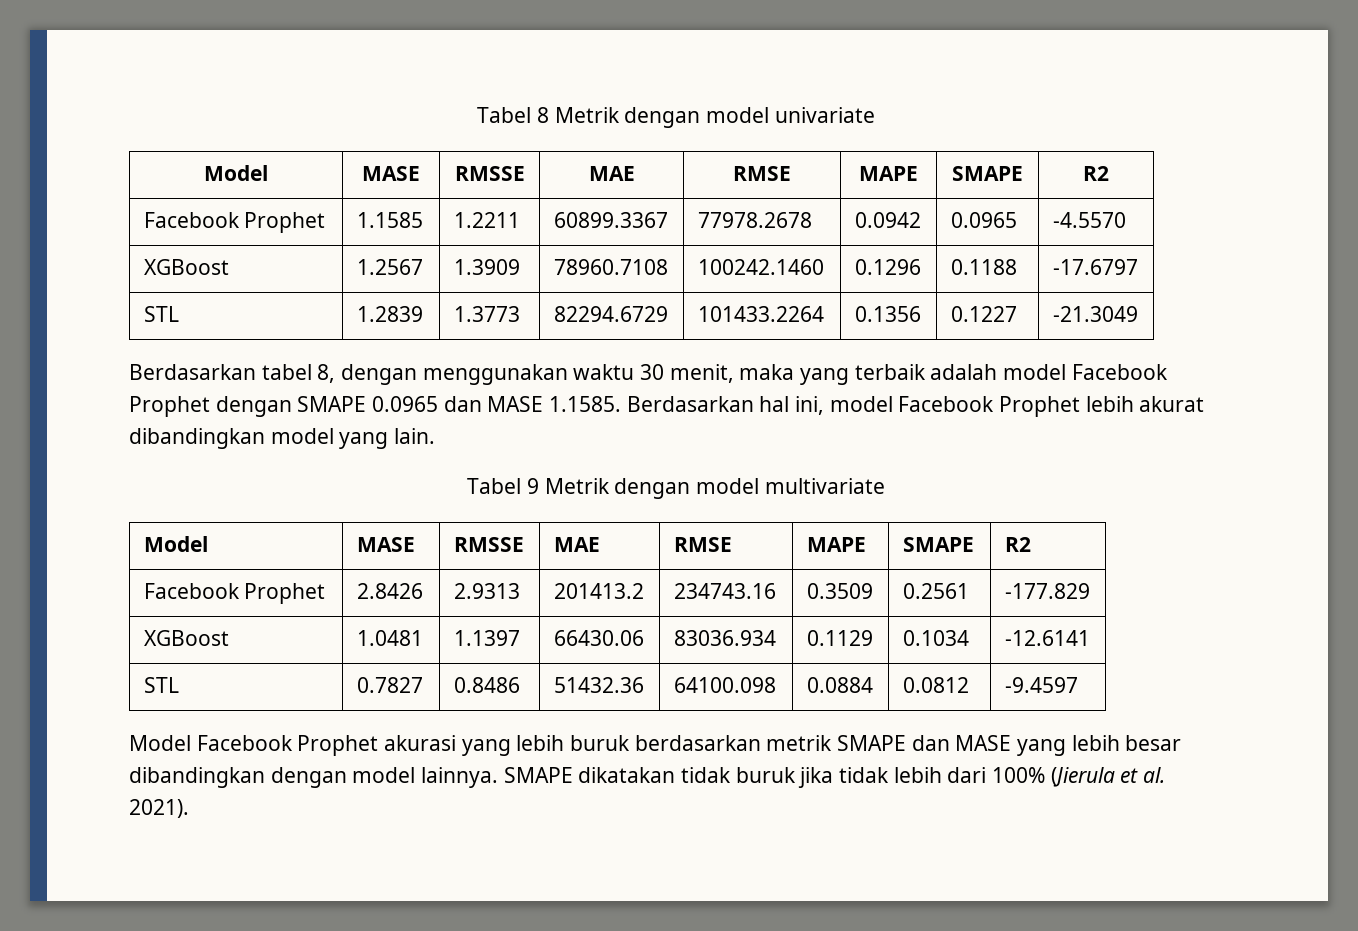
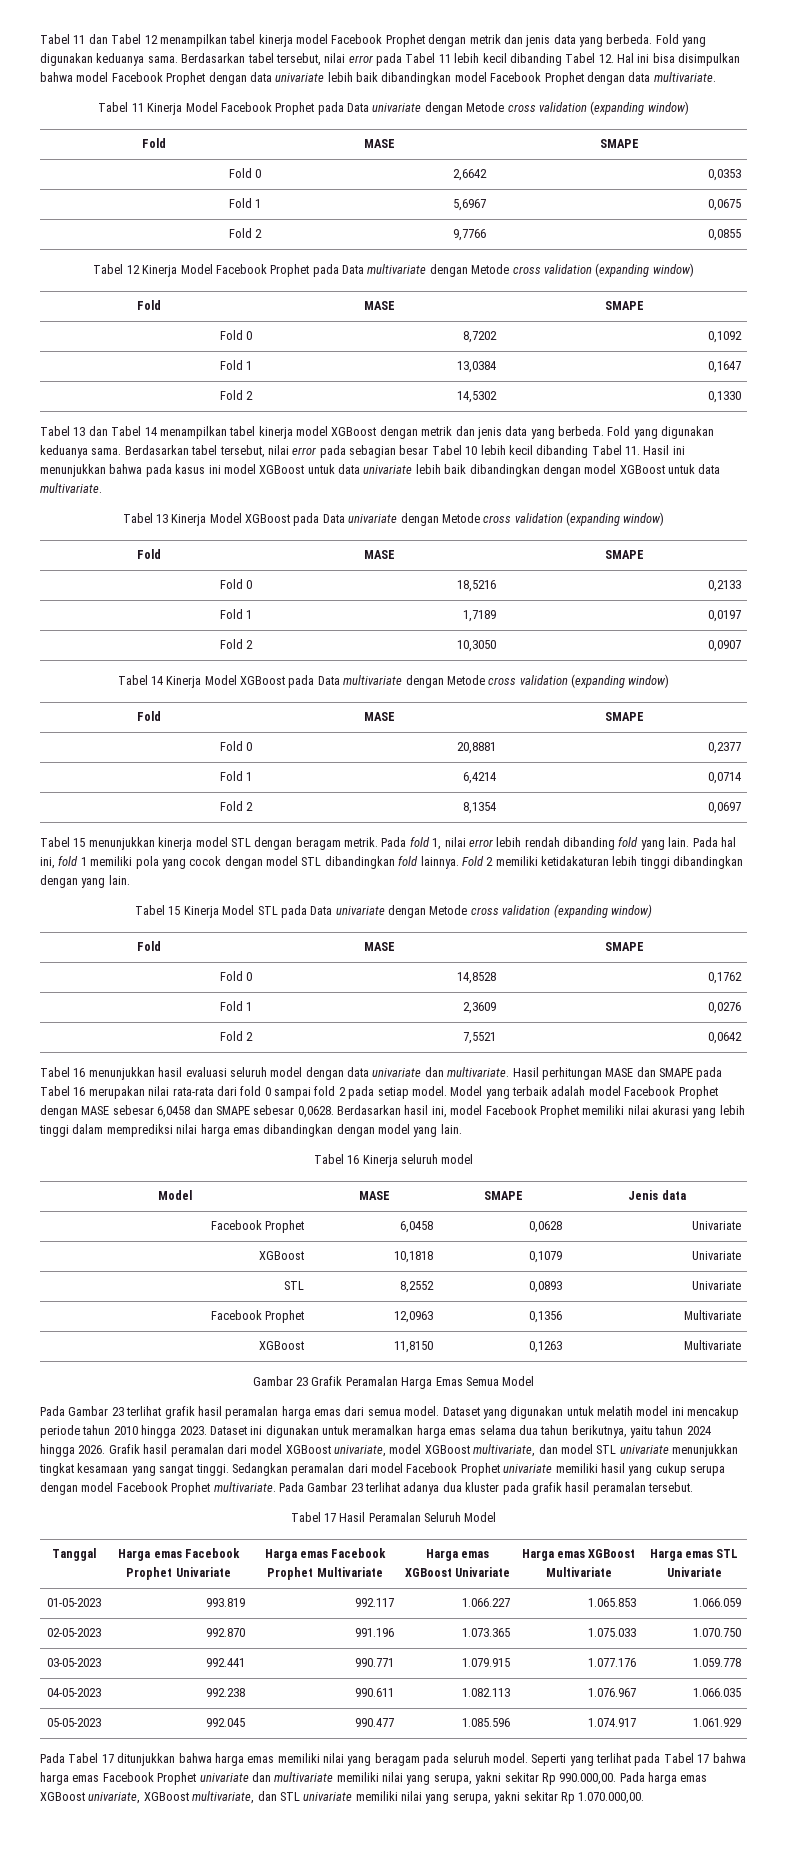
[477,107,875,128] [204,165,268,181] [362,166,420,181] [454,166,525,181] [588,166,635,181] [733,166,791,181] [859,166,918,181] [952,166,1023,181] [1083,166,1109,181] [143,212,326,233] [356,212,423,228] [453,212,520,228] [553,212,668,228] [697,212,812,228] [854,212,921,228] [950,212,1017,228] [1052,212,1126,228] [143,259,229,275] [356,259,423,275] [453,259,520,275] [553,259,668,275] [697,259,824,275] [854,259,921,275] [950,259,1017,275] [1052,259,1138,275] [143,306,179,322] [356,306,423,322] [453,306,520,322] [553,306,668,322] [697,306,824,322] [854,306,921,322] [950,306,1017,322] [1052,306,1138,322] [129,364,795,385] Tabel 8 Metrik dengan model univariate // Model | MASE | RMSSE | MAE | RMSE | MAPE | SMAPE | R2 // Facebook Prophet | 1.1585 | 1.2211 | 60899.3367 | 77978.2678 | 0.0942 | 0.0965 | -4.5570 // XGBoost | 1.2567 | 1.3909 | 78960.7108 | 100242.1460 | 0.1296 | 0.1188 | -17.6797 // STL | 1.2839 | 1.3773 | 82294.6729 | 101433.2264 | 0.1356 | 0.1227 | -21.3049 // Berdasarkan tabel 8, dengan menggunakan waktu 30 menit, maka -> [40,34,707,47] [40,53,741,66] [40,72,716,85] [98,101,689,115] [141,138,166,148] [363,139,395,148] [599,139,639,148] [229,168,262,178] [453,169,488,181] [708,169,742,181] [229,198,262,208] [453,199,487,211] [708,199,742,211] [229,228,263,238] [453,229,487,241] [708,229,742,241] [93,263,694,277] [137,300,161,310] [364,301,395,310] [604,301,644,310] [220,330,253,340] [463,331,498,343] [708,331,743,343] [220,360,253,370] [457,361,497,373] [708,361,742,373] [220,390,254,400] [457,391,498,403] [708,391,742,403] [40,426,715,439] [40,445,685,458] [40,464,721,477] [40,483,102,493] [122,512,665,526] [137,549,161,559] [364,550,395,559] [604,550,644,559] [220,579,253,589] [457,580,497,592] [708,580,742,592] [220,609,253,619] [463,610,497,622] [708,610,742,622] [220,639,254,649] [457,640,497,652] [708,640,742,652] [117,674,670,688] [137,711,161,721] [364,712,395,721] [604,712,644,721] [220,741,253,751] [457,742,497,754] [708,742,742,754] [220,771,253,781] [463,772,497,784] [708,772,742,784] [220,801,254,811] [463,802,497,814] [708,802,742,814] [40,837,736,850] [40,856,744,869] [40,875,130,888] [135,904,652,918] [137,941,161,951] [364,942,395,951] [604,942,644,951] [220,971,253,981] [457,972,497,984] [708,972,743,984] [220,1001,253,1011] [463,1002,497,1014] [708,1002,742,1014] [220,1031,254,1041] [463,1032,497,1044] [708,1032,743,1044] [40,1067,723,1080] [40,1086,483,1099] Tabel 11 dan Tabel 12 menampilkan tabel kinerja model Facebook Prophet dengan metrik dan jenis data yang berbeda. Fold yang digunakan keduanya sama. Berdasarkan tabel tersebut, nilai error pada Tabel 11 lebih kecil dibanding Tabel 12. Hal ini bisa disimpulkan bahwa model Facebook Prophet dengan data univariate lebih baik dibandingkan model Facebook Prophet dengan data multivariate. // Tabel 11 Kinerja Model Facebook Prophet pada Data univariate dengan Metode cross validation (expanding window) // Fold | MASE | SMAPE // Fold 0 | 2,6642 | 0,0353 // Fold 1 | 5,6967 | 0,0675 // Fold 2 | 9,7766 | 0,0855 // Tabel 12 Kinerja Model Facebook Prophet pada Data multivariate dengan Metode cross validation (expanding window) // Fold | MASE | SMAPE // Fold 0 | 8,7202 | 0,1092 // Fold 1 | 13,0384 | 0,1647 // Fold 2 | 14,5302 | 0,1330 // Tabel 13 dan Tabel 14 menampilkan tabel kinerja model XGBoost dengan metrik dan jenis data yang berbeda. Fold yang digunakan keduanya sama. Berdasarkan tabel tersebut, nilai error pada sebagian besar Tabel 10 lebih kecil dibanding Tabel 11. Hasil ini menunjukkan bahwa pada kasus ini model XGBoost untuk data univariate lebih baik dibandingkan dengan model XGBoost untuk data multivariate. // Tabel 13 Kinerja Model XGBoost pada Data univariate dengan Metode cross validation (expanding window) // Fold | MASE | SMAPE // Fold 0 | 18,5216 | 0,2133 // Fold 1 | 1,7189 | 0,0197 // Fold 2 | 10,3050 | 0,0907 // Tabel 14 Kinerja Model XGBoost pada Data multivariate dengan Metode cross validation (expanding window) // Fold | MASE | SMAPE // Fold 0 | 20,8881 | 0,2377 // Fold 1 | 6,4214 | 0,0714 // Fold 2 | 8,1354 | 0,0697 // Tabel 15 menunjukkan kinerja model STL dengan beragam metrik. Pada fold 1, nilai error lebih rendah dibanding fold yang lain. Pada hal ini, fold 1 memiliki pola yang cocok dengan model STL dibandingkan fold lainnya. Fold 2 memiliki ketidakaturan lebih tinggi dibandingkan dengan yang lain. // Tabel 15 Kinerja Model STL pada Data univariate dengan Metode cross validation (expanding window) // Fold | MASE | SMAPE // Fold 0 | 14,8528 | 0,1762 // Fold 1 | 2,3609 | 0,0276 // Fold 2 | 7,5521 | 0,0642 // Tabel 16 menunjukkan hasil evaluasi seluruh model dengan data univariate dan multivariate. Hasil perhitungan MASE dan SMAPE pada Tabel 16 merupakan nilai rata-rata dari fold 0 sampai fold 2 pada setiap model. Model
[297,396,1205,417] [129,428,265,449] SMAPE 0.0965 dan MASE 1.1585. Berdasarkan hal ini, model Facebook Prophet lebih akurat dibandingkan -> [81,1105,745,1118] [39,1124,375,1137] MASE sebesar 6,0458 dan SMAPE sebesar 0,0628. Berdasarkan hasil ini, model Facebook Prophet memiliki nilai akurasi yang lebih tinggi dalam memprediksi nilai harga emas dibandingkan dengan
[526,478,885,499] [143,536,208,552] [356,537,415,552] [453,537,524,552] [553,537,600,552] [673,537,732,552] [806,537,866,552] [902,537,974,552] [1004,537,1031,552] [143,583,326,604] [356,583,423,599] [453,583,520,599] [553,583,644,599] [673,583,776,599] [806,583,873,599] [902,583,969,599] [1004,583,1090,599] [143,630,229,646] [356,630,423,646] [453,630,520,646] [553,630,644,646] [673,630,776,646] [806,630,873,646] [902,630,969,646] [1004,630,1090,646] [143,677,179,693] [356,677,423,693] [453,677,520,693] [553,677,644,693] [673,677,776,693] [806,677,873,693] [902,677,969,693] [1004,677,1078,693] [129,735,1182,756] [129,767,1166,788] [129,799,189,818] 9 Metrik dengan model multivariate // Model | MASE | RMSSE | MAE | RMSE | MAPE | SMAPE | R2 // Facebook Prophet | 2.8426 | 2.9313 | 201413.2 | 234743.16 | 0.3509 | 0.2561 | -177.829 // XGBoost | 1.0481 | 1.1397 | 66430.06 | 83036.934 | 0.1129 | 0.1034 | -12.6141 // STL | 0.7827 | 0.8486 | 51432.36 | 64100.098 | 0.0884 | 0.0812 | -9.4597 // Model Facebook Prophet akurasi yang lebih buruk berdasarkan metrik SMAPE dan MASE yang lebih besar dibandingkan dengan model lainnya. SMAPE dikatakan tidak buruk jika tidak lebih dari 100% (Jierula et al. 2021). -> [347,1154,474,1167] [158,1190,192,1200] [358,1191,390,1200] [483,1191,523,1200] [628,1190,686,1200] [211,1220,305,1233] [400,1221,434,1233] [529,1221,563,1233] [692,1221,742,1230] [259,1251,305,1260] [394,1251,434,1263] [529,1251,563,1263] [692,1251,742,1260] [284,1281,305,1290] [400,1281,435,1293] [529,1281,563,1293] [692,1281,742,1290] [211,1310,305,1323] [394,1311,434,1323] [529,1311,563,1323] [684,1310,742,1320] [259,1341,305,1350] [394,1341,434,1353] [529,1341,563,1353] [684,1340,742,1350] [252,1376,535,1389] [40,1406,740,1419] [40,1425,711,1438] [40,1444,738,1457] [39,1463,725,1476] [40,1482,693,1495] [290,1512,497,1522] [51,1548,96,1561] [118,1548,240,1561] [126,1567,231,1580] [264,1548,387,1561] [267,1567,383,1580] [425,1549,490,1561] [404,1567,511,1577] [521,1549,636,1561] [545,1567,612,1577] [649,1549,739,1561] [666,1567,722,1577] [47,1598,102,1607] [206,1598,246,1607] [355,1598,395,1607] [462,1598,511,1607] [588,1598,637,1607] [693,1598,742,1607] [47,1628,102,1637] [206,1628,246,1637] [355,1628,395,1637] [462,1628,511,1637] [588,1628,637,1637] [693,1628,742,1637] [47,1658,102,1667] [206,1658,246,1667] [355,1658,395,1667] [462,1658,511,1667] [588,1658,637,1667] [693,1658,742,1667] [47,1688,102,1697] [206,1688,246,1697] [355,1688,395,1697] [462,1688,511,1697] [588,1688,637,1697] [693,1688,742,1697] [47,1718,102,1727] [206,1718,246,1727] [355,1718,395,1727] [462,1718,511,1727] [588,1718,637,1727] [693,1718,742,1727] [40,1753,746,1766] [40,1772,708,1785] [40,1791,645,1804] 16 Kinerja seluruh model // Model | MASE | SMAPE | Jenis data // Facebook Prophet | 6,0458 | 0,0628 | Univariate // XGBoost | 10,1818 | 0,1079 | Univariate // STL | 8,2552 | 0,0893 | Univariate // Facebook Prophet | 12,0963 | 0,1356 | Multivariate // XGBoost | 11,8150 | 0,1263 | Multivariate // Gambar 23 Grafik Peramalan Harga Emas Semua Model // Pada Gambar 23 terlihat grafik hasil peramalan harga emas dari semua model. Dataset yang digunakan untuk melatih model ini mencakup periode tahun 2010 hingga 2023. Dataset ini digunakan untuk meramalkan harga emas selama dua tahun berikutnya, yaitu tahun 2024 hingga 2026. Grafik hasil peramalan dari model XGBoost univariate, model XGBoost multivariate, dan model STL univariate menunjukkan tingkat kesamaan yang sangat tinggi. Sedangkan peramalan dari model Facebook Prophet univariate memiliki hasil yang cukup serupa dengan model Facebook Prophet multivariate. Pada Gambar 23 terlihat adanya dua kluster pada grafik hasil peramalan tersebut. // Tabel 17 Hasil Peramalan Seluruh Model // Tanggal | Harga emas Facebook Prophet Univariate | Harga emas Facebook Prophet Multivariate | Harga emas XGBoost Univariate | Harga emas XGBoost Multivariate | Harga emas STL Univariate // 01-05-2023 | 993.819 | 992.117 | 1.066.227 | 1.065.853 | 1.066.059 // 02-05-2023 | 992.870 | 991.196 | 1.073.365 | 1.075.033 | 1.070.750 // 03-05-2023 | 992.441 | 990.771 | 1.079.915 | 1.077.176 | 1.059.778 // 04-05-2023 | 992.238 | 990.611 | 1.082.113 | 1.076.967 | 1.066.035 // 05-05-2023 | 992.045 | 990.477 | 1.085.596 | 1.074.917 | 1.061.929 // Pada Tabel 17 ditunjukkan bahwa harga emas memiliki nilai yang beragam pada seluruh model. Seperti yang terlihat pada Tabel 17 bahwa harga emas Facebook Prophet univariate dan multivariate memiliki nilai yang serupa, yakni sekitar Rp 990.000,00. Pada harga emas XGBoost univariate, XGBoost multivariate, dan STL univariate memiliki nilai yang serupa, yakni sekitar Rp 1.070.000,00.

